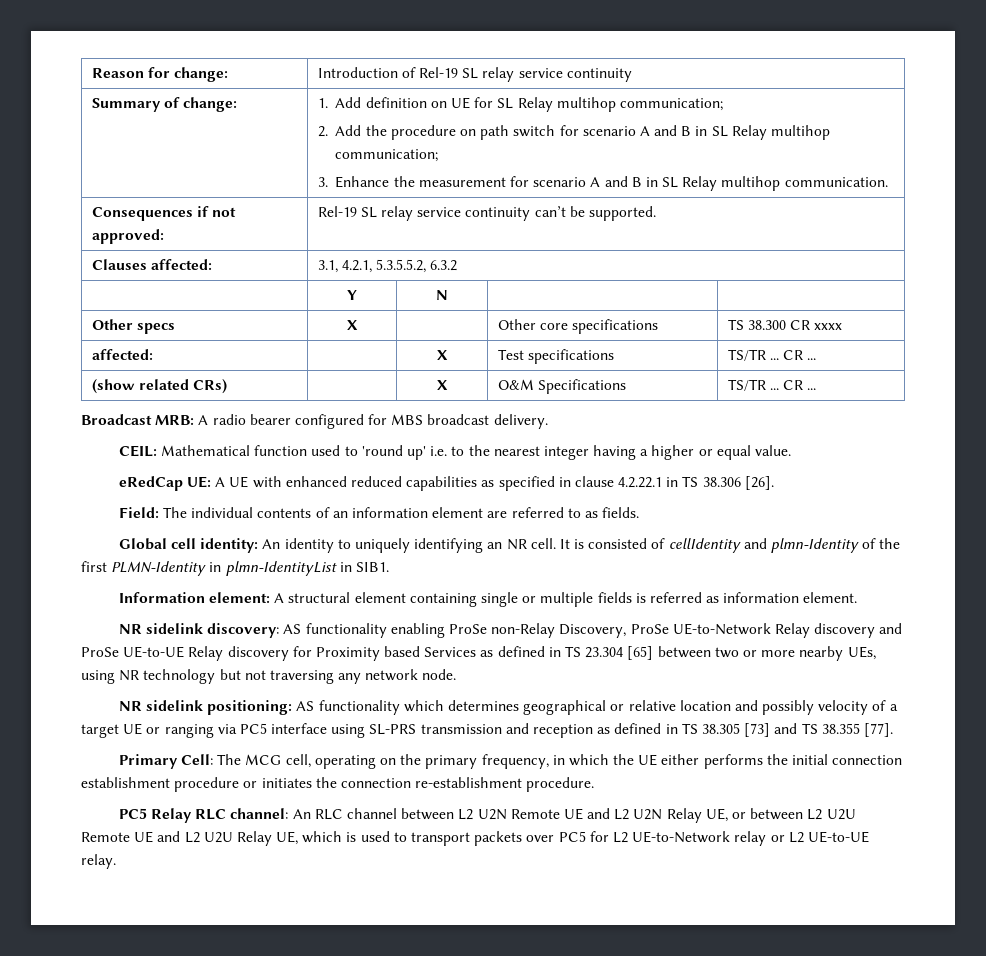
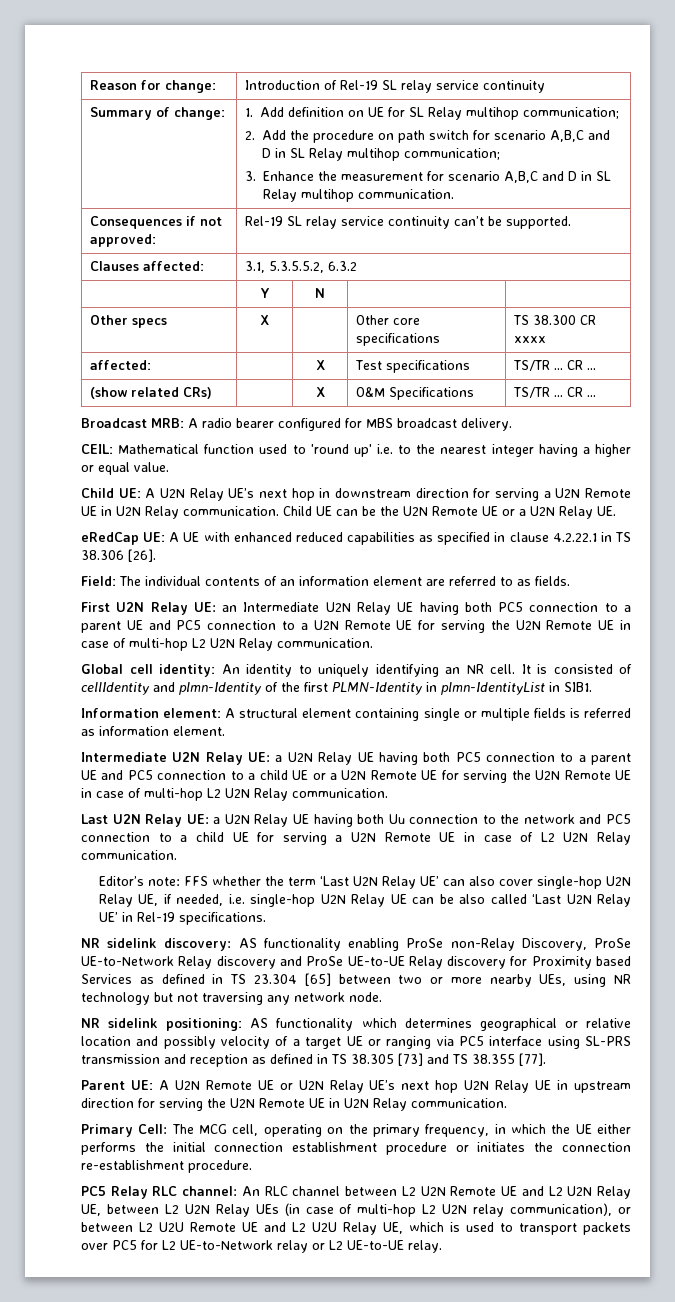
[639,125,692,136] A and B -> [549,130,610,142] [261,148,271,158] A,B,C and D
[590,176,642,187] A and B -> [503,171,577,183] A,B,C and D
[341,260,372,273] 4.2.1, -> (265, 267) none
(792, 450) none -> [81,488,632,501] [81,506,616,519] // Child UE: A U2N Relay UE’s next hop in downstream direction for serving a U2N Remote UE in U2N Relay communication. Child UE can be the U2N Remote UE or a U2N Relay UE.
(640, 512) none -> [81,602,631,615] [81,620,631,633] [81,638,373,651] // First U2N Relay UE: an Intermediate U2N Relay UE having both PC5 connection to a parent UE and PC5 connection to a U2N Remote UE for serving the U2N Remote UE in case of multi-hop L2 U2N Relay communication.
(858, 597) none -> [81,752,631,765] [81,770,632,783] [81,788,388,801] [81,814,631,827] [81,832,631,845] [81,850,177,860] [98,876,632,889] [98,894,631,907] [98,912,266,925] // Intermediate U2N Relay UE: a U2N Relay UE having both PC5 connection to a parent UE and PC5 connection to a child UE or a U2N Remote UE for serving the U2N Remote UE in case of multi-hop L2 U2N Relay communication. // Last U2N Relay UE: a U2N Relay UE having both Uu connection to the network and PC5 connection to a child UE for serving a U2N Remote UE in case of L2 U2N Relay communication. // Editor’s note: FFS whether the term ‘Last U2N Relay UE’ can also cover single-hop U2N Relay UE, if needed, i.e. single-hop U2N Relay UE can be also called ‘Last U2N Relay UE’ in Rel-19 specifications.
(893, 730) none -> [81,1080,631,1093] [81,1098,507,1111] // Parent UE: A U2N Remote UE or U2N Relay UE’s next hop U2N Relay UE in upstream direction for serving the U2N Remote UE in U2N Relay communication.
(728, 815) none -> [106,1203,613,1217] between L2 U2N Relay UEs (in case of multi-hop L2 U2N relay communication),

